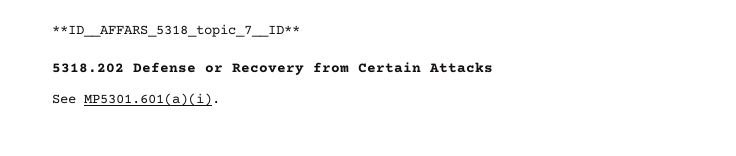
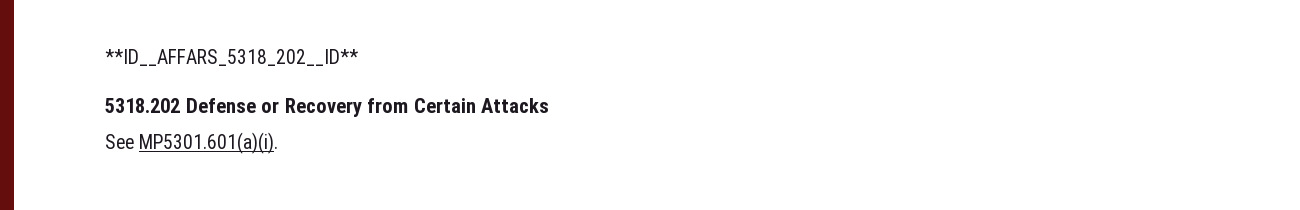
[52,24,300,37] **ID__AFFARS_5318_topic_7__ID** -> [105,49,358,66] **ID__AFFARS_5318_202__ID**

